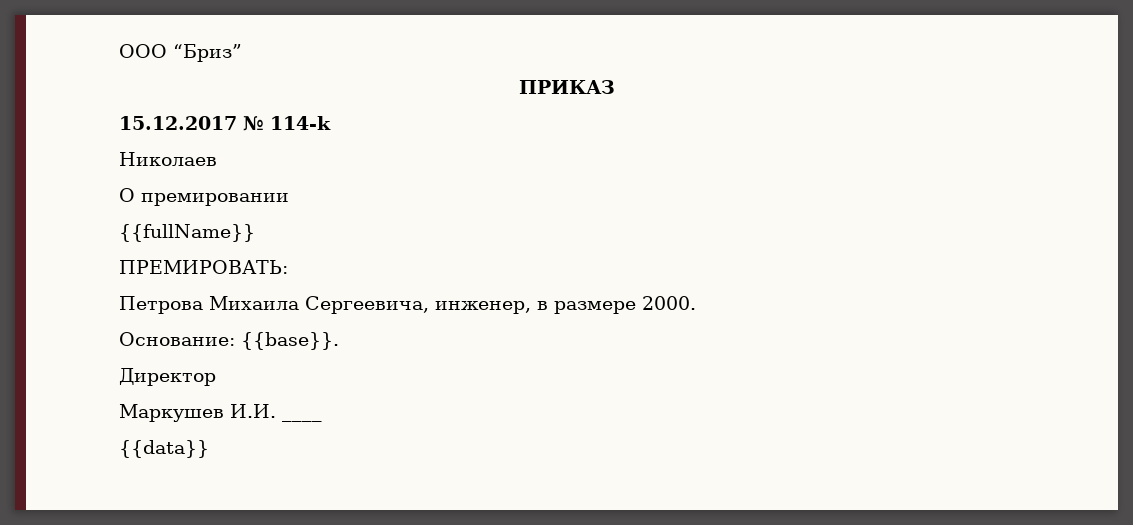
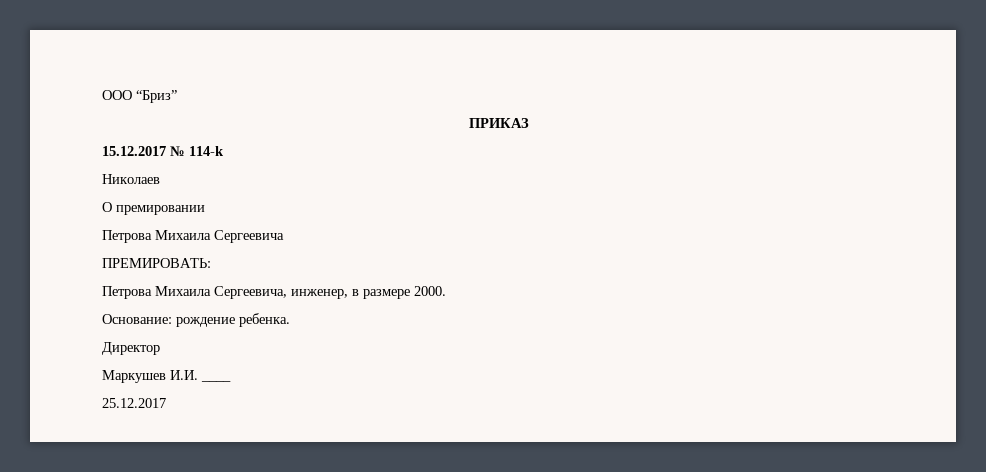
[119,224,255,242] {{fullName}} -> [102,230,284,243] Петрова Михаила Сергеевича
[241,332,339,350] {{base}}. -> [176,313,290,327] рождение ребенка.
[119,440,209,458] {{data}} -> [102,398,166,408] 25.12.2017

